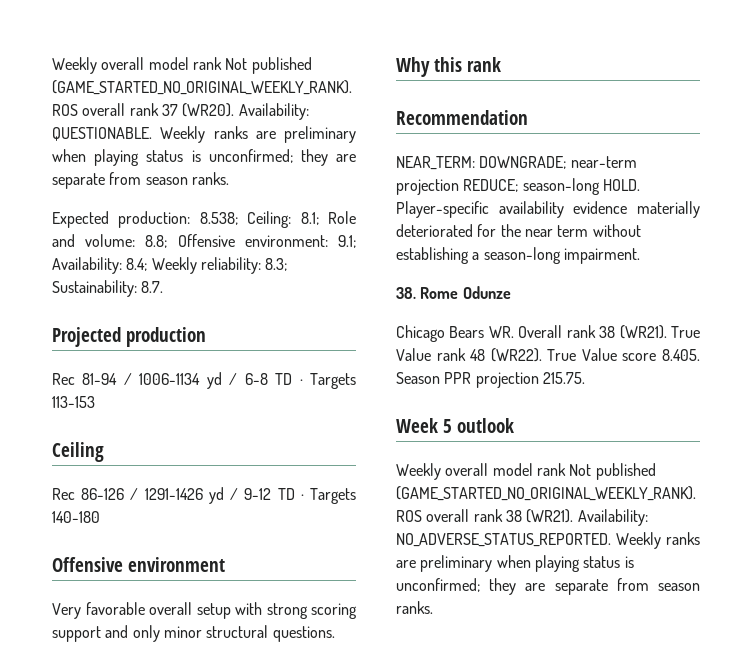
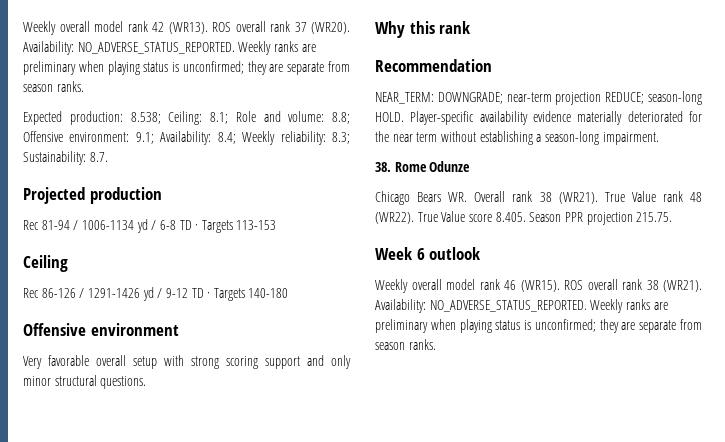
[52,57,312,74] [52,80,352,95] Weekly overall model rank Not published (GAME_STARTED_NO_ORIGINAL_WEEKLY_RANK). -> [23,21,208,35] Weekly overall model rank 42 (WR13).
[52,127,152,141] QUESTIONABLE. -> [77,42,235,54] NO_ADVERSE_STATUS_REPORTED.
[443,419,453,433] 5 -> [416,248,425,260] 6
[569,463,656,480] [396,486,696,501] Not published (GAME_STARTED_NO_ORIGINAL_WEEKLY_RANK). -> [504,280,560,292] 46 (WR15).

